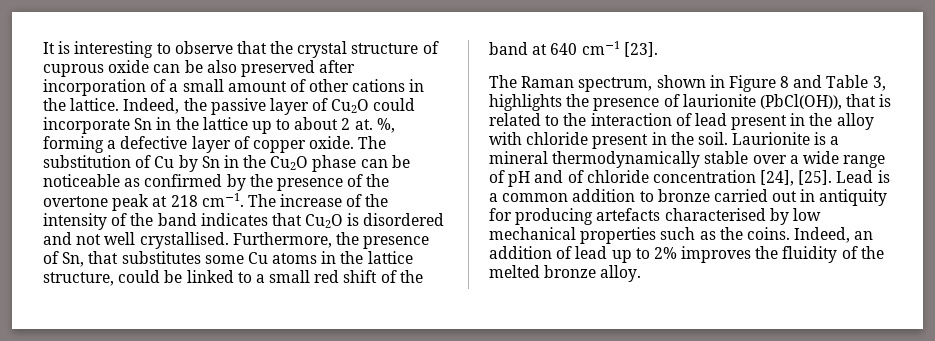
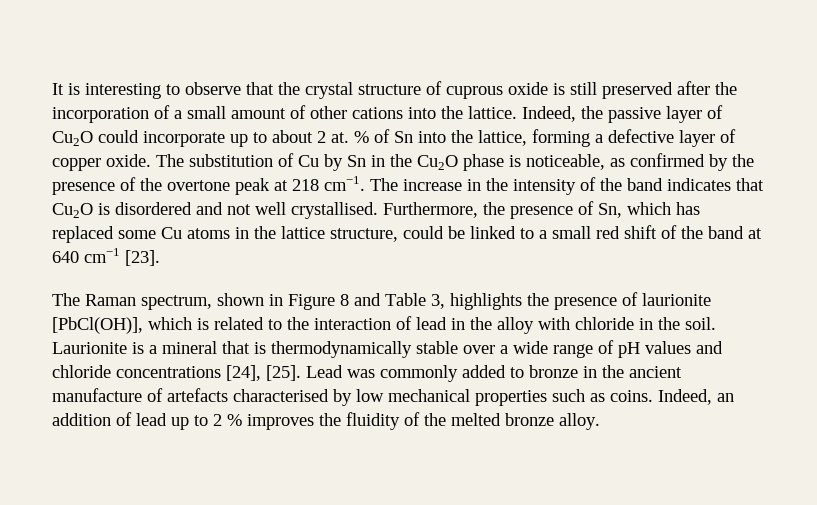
[153,60,237,73] can be also -> [553,82,597,95] is still
(356, 66) none -> [715,82,737,95] the
[409,79,425,92] in -> [408,107,436,119] into
[134,117,248,130] Sn in the lattice -> (225, 139) none
[376,118,395,133] %, -> [354,129,527,146] % of Sn into the lattice,
[360,155,410,168] [43,174,120,187] can be noticeable -> [509,154,605,170] is noticeable,
[346,194,363,207] of -> [467,179,481,191] in
[88,251,201,264] that substitutes -> [627,202,700,215] [52,226,114,243] which has replaced
[759,94,877,110] (PbCl(OH)), that -> [52,317,192,334] [PbCl(OH)], which
[731,115,788,130] present -> (447, 323) none
[592,134,649,149] present -> (634, 323) none
(548, 157) none -> [222,341,266,354] that is
[534,170,890,186] [489,189,888,206] [489,208,594,225] and of chloride concentration [24], [25]. Lead is a common addition to bronze carried out in antiquity for producing -> [645,341,723,354] [52,365,682,382] [52,388,163,402] values and chloride concentrations [24], [25]. Lead was commonly added to bronze in the ancient manufacture of
[719,227,743,240] the -> (605, 397) none
[653,247,677,259] 2% -> [213,414,242,426] 2 %

